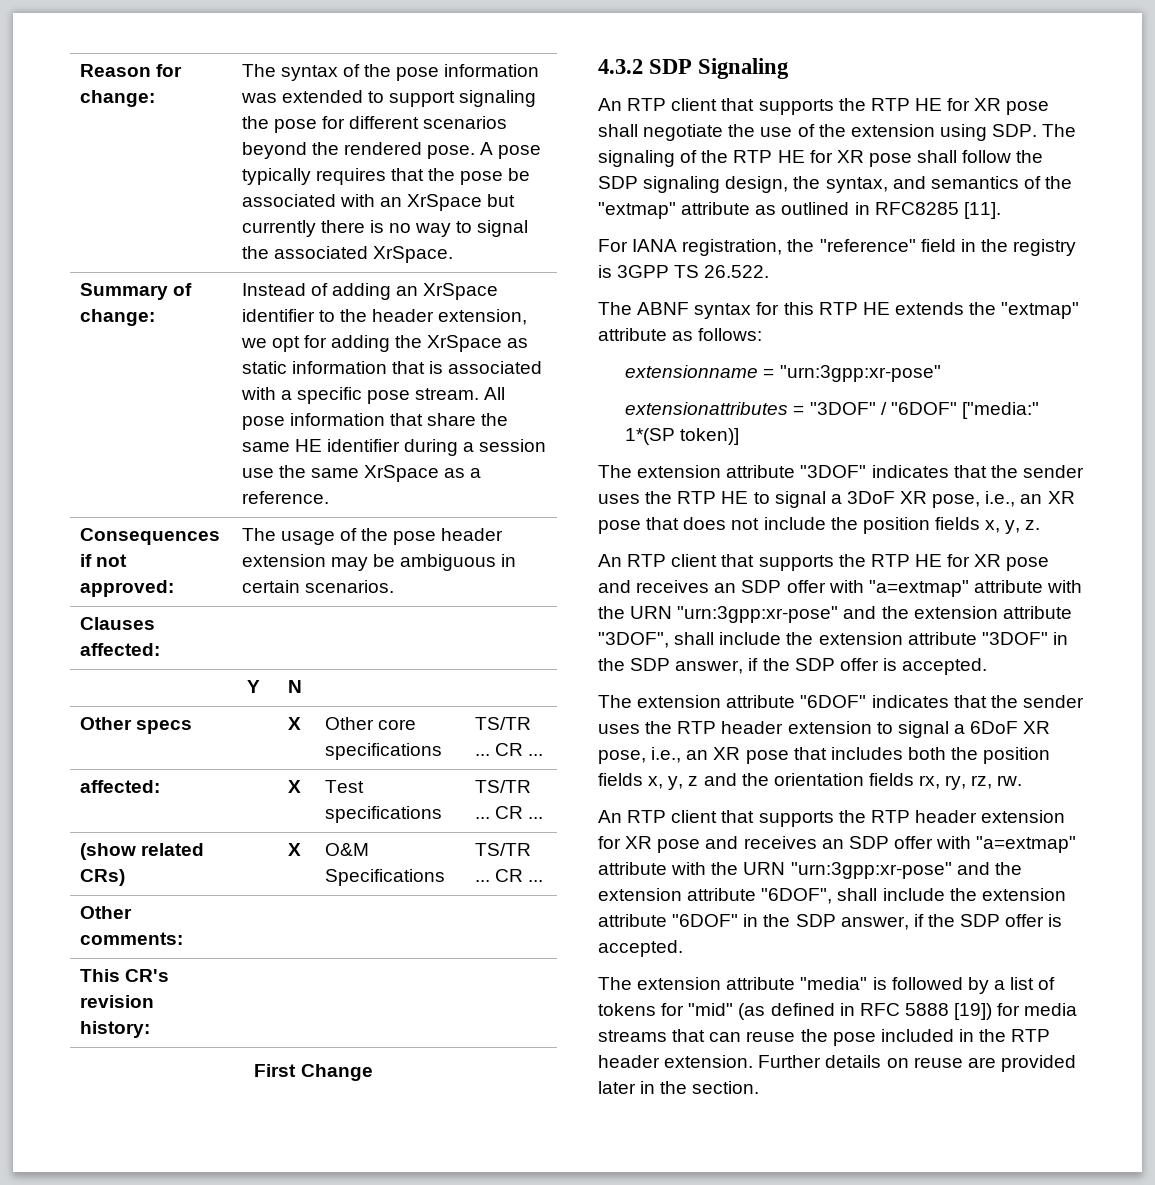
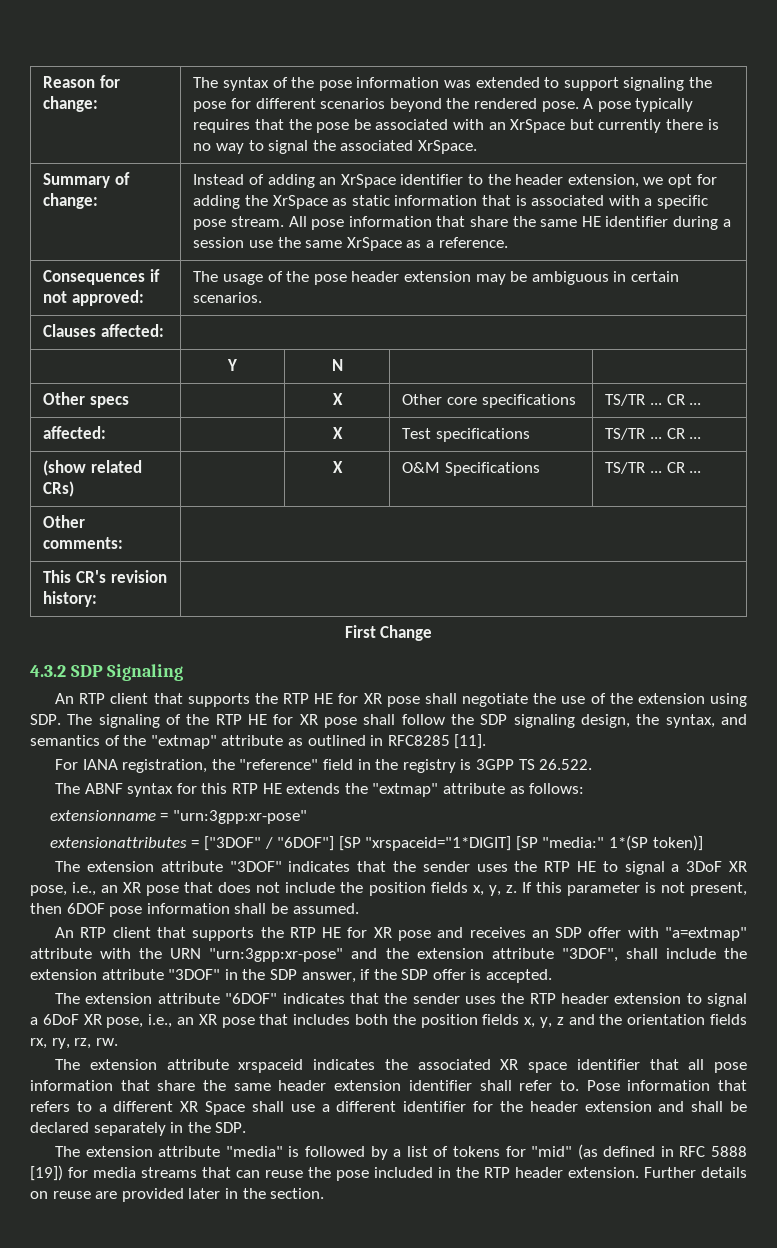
[809,402,1040,419] "3DOF" / "6DOF" ["media:" -> [203,836,605,851] ["3DOF" / "6DOF"] [SP "xrspaceid="1*DIGIT] [SP "media:"
(1041, 525) none -> [521,882,747,896] [30,903,359,917] If this parameter is not present, then 6DOF pose information shall be assumed.
[598,810,1066,827] [598,836,1077,853] [598,862,1022,879] [598,888,1066,904] [598,914,1063,930] [598,940,683,957] An RTP client that supports the RTP header extension for XR pose and receives an SDP offer with "a=extmap" attribute with the URN "urn:3gpp:xr-pose" and the extension attribute "6DOF", shall include the extension attribute "6DOF" in the SDP answer, if the SDP offer is accepted. -> [55,1059,747,1073] [30,1080,747,1091] [30,1101,748,1115] [30,1122,247,1136] The extension attribute xrspaceid indicates the associated XR space identifier that all pose information that share the same header extension identifier shall refer to. Pose information that refers to a different XR Space shall use a different identifier for the header extension and shall be declared separately in the SDP.

